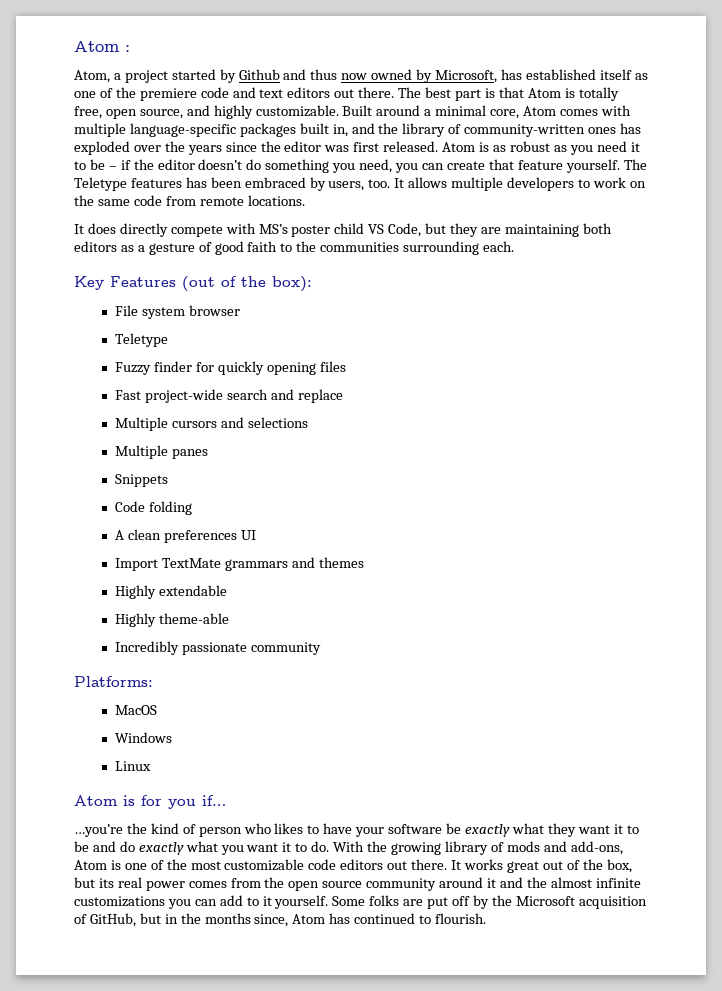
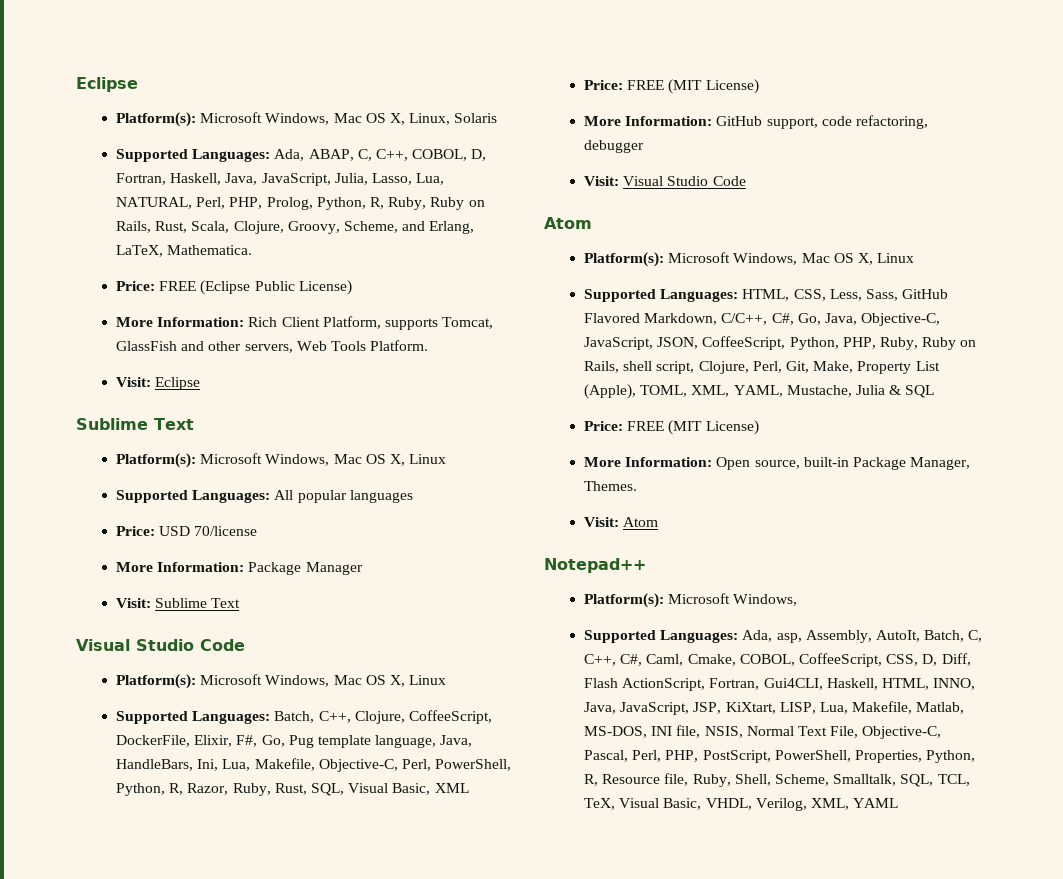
[74,41,130,52] [74,69,648,83] [74,87,619,101] [74,105,631,119] [74,123,642,137] [74,141,640,155] [74,159,647,173] [74,177,646,191] [74,195,305,206] [74,223,612,237] [74,241,515,255] [74,276,312,292] [115,305,241,319] [115,333,169,347] [115,361,346,375] [115,389,344,403] [115,417,309,431] [115,445,209,459] [115,474,169,487] [115,501,193,515] [115,529,257,543] [115,557,365,571] [115,585,228,599] [115,613,230,627] [115,641,322,655] [74,676,153,687] [115,705,158,715] [115,732,173,743] [115,761,152,771] [74,795,226,809] [74,823,639,837] [74,841,623,855] [74,859,632,873] [74,877,641,891] [74,895,647,909] [74,913,487,927] Atom : // Atom, a project started by Github and thus now owned by Microsoft, has established itself as one of the premiere code and text editors out there. The best part is that Atom is totally free, open source, and highly customizable. Built around a minimal core, Atom comes with multiple language-specific packages built in, and the library of community-written ones has exploded over the years since the editor was first released. Atom is as robust as you need it to be – if the editor doesn’t do something you need, you can create that feature yourself. The Teletype features has been embraced by users, too. It allows multiple developers to work on the same code from remote locations. // It does directly compete with MS’s poster child VS Code, but they are maintaining both editors as a gesture of good faith to the communities surrounding each. // Key Features (out of the box): // File system browser // Teletype // Fuzzy finder for quickly opening files // Fast project-wide search and replace // Multiple cursors and selections // Multiple panes // Snippets // Code folding // A clean preferences UI // Import TextMate grammars and themes // Highly extendable // Highly theme-able // Incredibly passionate community // Platforms: // MacOS // Windows // Linux // Atom is for you if… // …you’re the kind of person who likes to have your software be exactly what they want it to be and do exactly what you want it to do. With the growing library of mods and add-ons, Atom is one of the most customizable code editors out there. It works great out of the box, but its real power comes from the open source community around it and the almost infinite customizations you can add to it yourself. Some folks are put off by the Microsoft acquisition of GitHub, but in the months since, Atom has continued to flourish. -> [76,77,138,92] [116,112,498,127] [116,149,487,162] [116,173,445,186] [116,197,485,210] [116,221,475,234] [116,245,253,257] [116,280,352,295] [116,316,494,330] [116,340,429,353] [116,377,201,390] [76,418,194,430] [116,453,447,468] [116,490,413,503] [116,526,258,536] [116,562,363,575] [116,598,241,608] [76,639,245,651] [116,674,447,689] [116,710,493,724] [116,735,473,748] [116,758,512,772] [116,783,469,796] [584,79,759,94] [584,115,929,129] [584,140,645,153] [584,176,746,186] [544,217,592,229] [584,252,915,267] [584,289,949,302] [584,313,941,326] [584,336,977,350] [584,361,940,374] [584,384,935,399] [584,420,759,435] [584,457,971,470] [584,481,638,491] [584,517,659,527] [544,558,646,573] [584,593,798,608] [584,630,983,643] [584,653,971,667] [584,678,976,691] [584,701,965,715] [584,725,942,739] [584,750,976,763] [584,773,970,787] [584,798,899,811] Eclipse // Platform(s): Microsoft Windows, Mac OS X, Linux, Solaris // Supported Languages: Ada, ABAP, C, C++, COBOL, D, Fortran, Haskell, Java, JavaScript, Julia, Lasso, Lua, NATURAL, Perl, PHP, Prolog, Python, R, Ruby, Ruby on Rails, Rust, Scala, Clojure, Groovy, Scheme, and Erlang, LaTeX, Mathematica. // Price: FREE (Eclipse Public License) // More Information: Rich Client Platform, supports Tomcat, GlassFish and other servers, Web Tools Platform. // Visit: Eclipse // Sublime Text // Platform(s): Microsoft Windows, Mac OS X, Linux // Supported Languages: All popular languages // Price: USD 70/license // More Information: Package Manager // Visit: Sublime Text // Visual Studio Code // Platform(s): Microsoft Windows, Mac OS X, Linux // Supported Languages: Batch, C++, Clojure, CoffeeScript, DockerFile, Elixir, F#, Go, Pug template language, Java, HandleBars, Ini, Lua, Makefile, Objective-C, Perl, PowerShell, Python, R, Razor, Ruby, Rust, SQL, Visual Basic, XML // Price: FREE (MIT License) // More Information: GitHub support, code refactoring, debugger // Visit: Visual Studio Code // Atom // Platform(s): Microsoft Windows, Mac OS X, Linux // Supported Languages: HTML, CSS, Less, Sass, GitHub Flavored Markdown, C/C++, C#, Go, Java, Objective-C, JavaScript, JSON, CoffeeScript, Python, PHP, Ruby, Ruby on Rails, shell script, Clojure, Perl, Git, Make, Property List (Apple), TOML, XML, YAML, Mustache, Julia & SQL // Price: FREE (MIT License) // More Information: Open source, built-in Package Manager, Themes. // Visit: Atom // Notepad++ // Platform(s): Microsoft Windows, // Supported Languages: Ada, asp, Assembly, AutoIt, Batch, C, C++, C#, Caml, Cmake, COBOL, CoffeeScript, CSS, D, Diff, Flash ActionScript, Fortran, Gui4CLI, Haskell, HTML, INNO, Java, JavaScript, JSP, KiXtart, LISP, Lua, Makefile, Matlab, MS-DOS, INI file, NSIS, Normal Text File, Objective-C, Pascal, Perl, PHP, PostScript, PowerShell, Properties, Python, R, Resource file, Ruby, Shell, Scheme, Smalltalk, SQL, TCL, TeX, Visual Basic, VHDL, Verilog, XML, YAML

